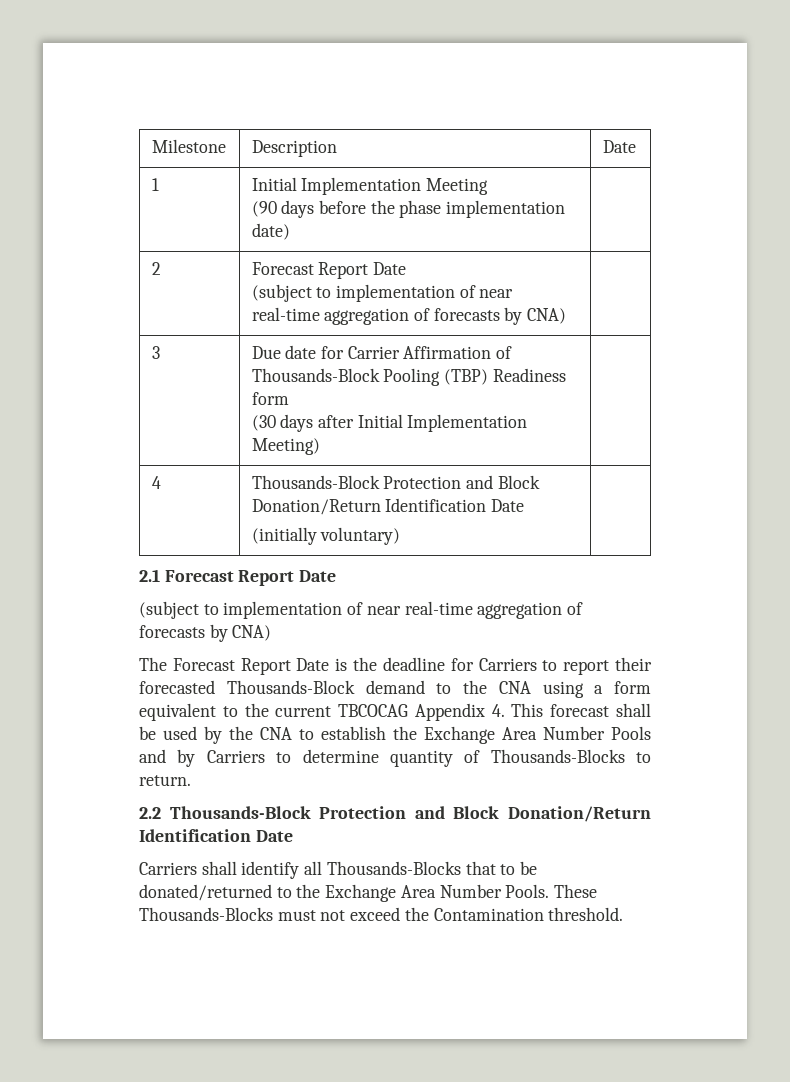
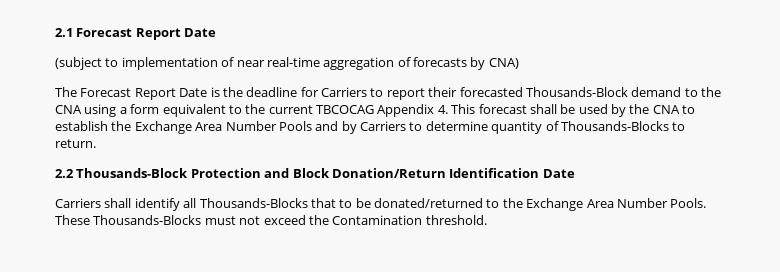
[151,139,226,153] [251,140,337,157] [602,140,636,153] [151,178,159,191] [251,177,489,195] [251,200,566,218] [251,223,290,240] [151,262,161,275] [251,262,407,279] [251,284,514,302] [251,307,567,325] [151,346,160,359] [251,345,513,359] [251,368,566,386] [251,392,289,405] [251,414,528,432] [251,438,320,455] [151,476,161,489] [251,475,540,489] [251,498,525,515] [251,527,401,545] Milestone | Description | Date // 1 | Initial Implementation Meeting // (90 days before the phase implementation date) | // 2 | Forecast Report Date // (subject to implementation of near real-time aggregation of forecasts by CNA) | // 3 | Due date for Carrier Affirmation of Thousands-Block Pooling (TBP) Readiness form // (30 days after Initial Implementation Meeting) | // 4 | Thousands-Block Protection and Block Donation/Return Identification Date // (initially voluntary) | // -> (55, 32) none

